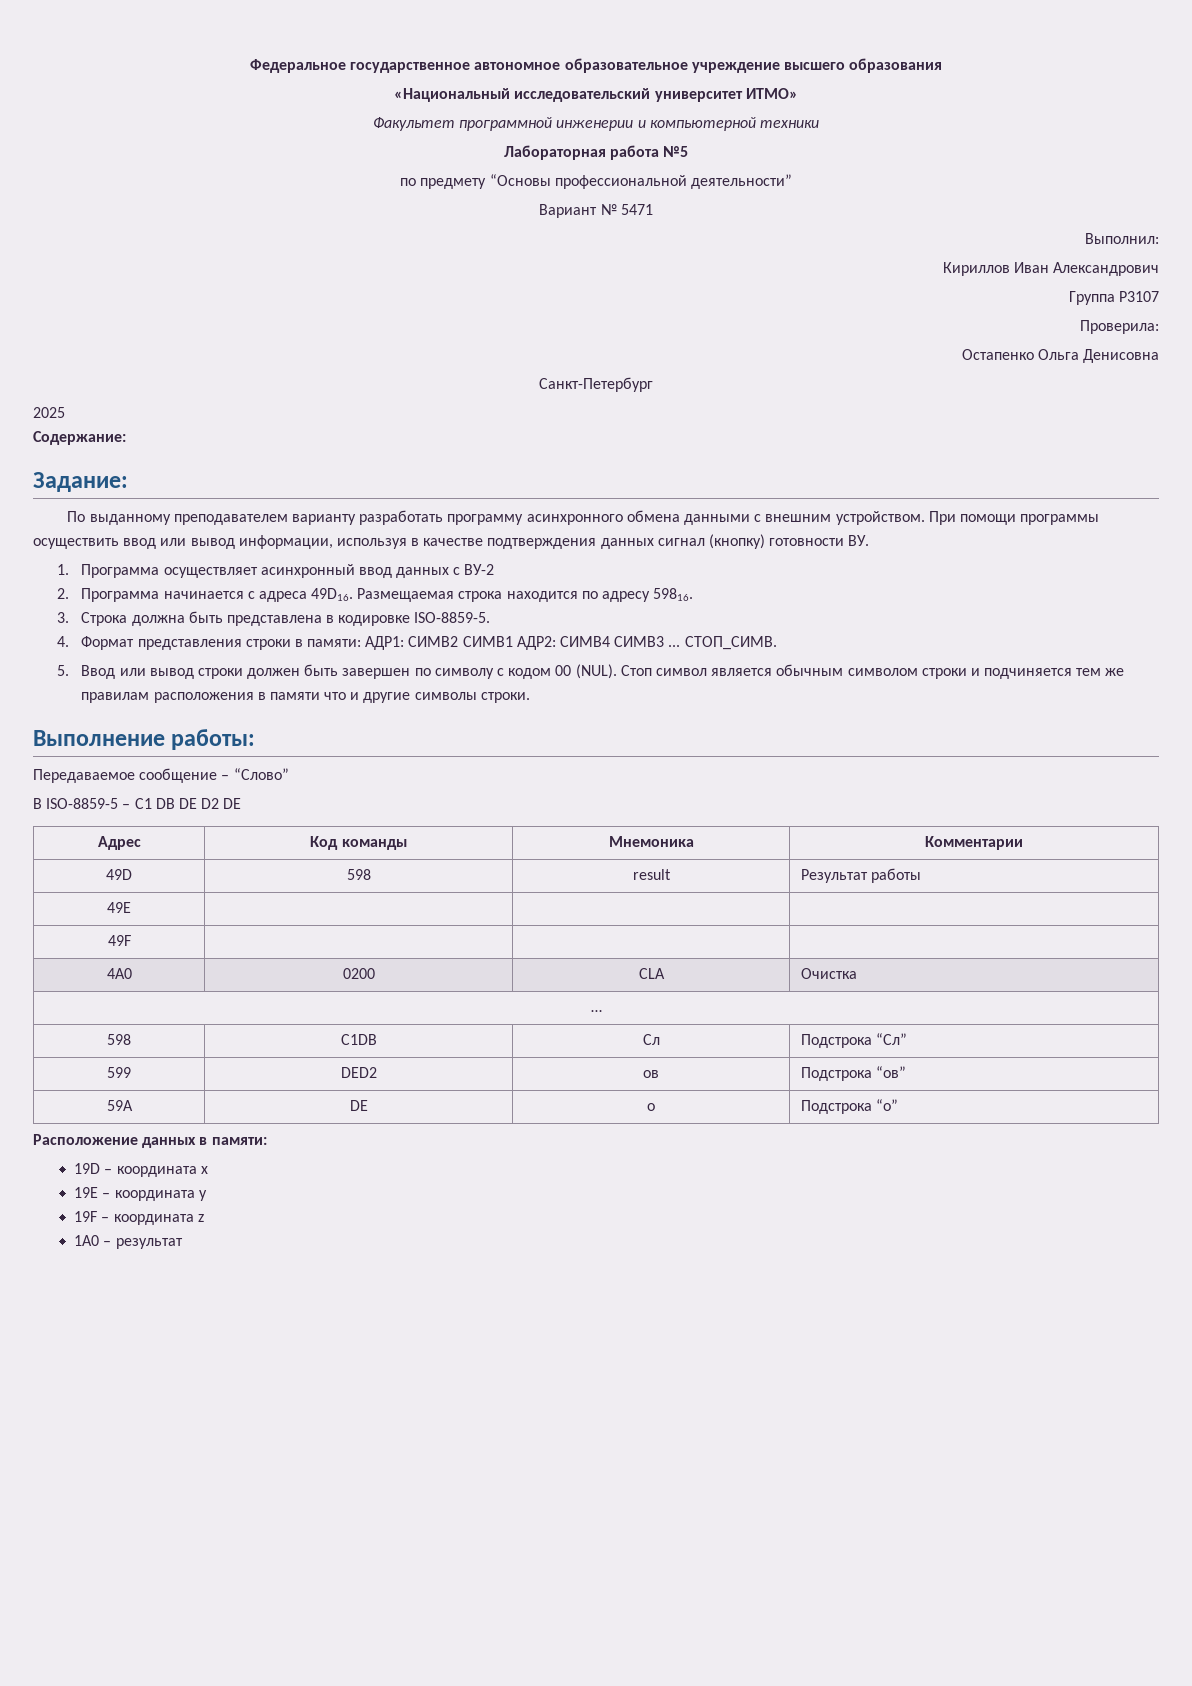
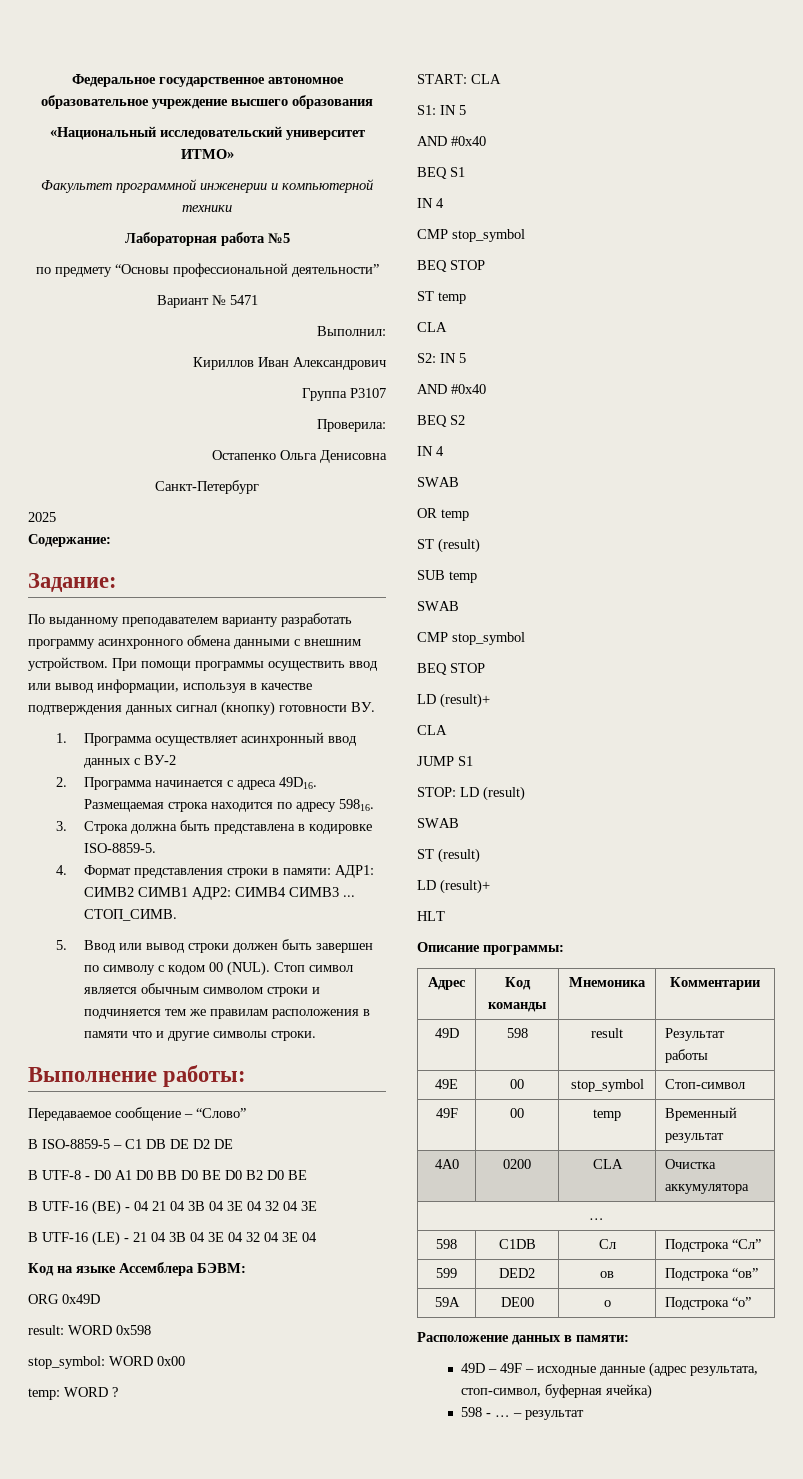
(242, 803) none -> [28,1170,307,1180] [28,1200,317,1215] [28,1231,317,1246] [28,1262,246,1276] [28,1294,100,1304] [28,1325,151,1335] [28,1356,185,1369] [28,1387,118,1400] [417,74,501,84] [417,105,466,115] [417,136,486,146] [417,167,465,179] [417,198,444,208] [417,229,525,242] [417,260,485,272] [417,291,466,304] [417,322,447,332] [417,353,466,363] [417,384,486,394] [417,415,465,427] [417,446,444,456] [417,477,459,487] [417,508,469,521] [417,538,480,553] [417,570,477,583] [417,601,459,611] [417,632,525,645] [417,663,485,675] [417,693,490,708] [417,725,447,735] [417,756,473,766] [417,786,525,801] [417,818,459,828] [417,848,480,863] [417,879,490,894] [417,911,445,921] [417,942,564,955] // В UTF-8 - D0 A1 D0 BB D0 BE D0 B2 D0 BE // В UTF-16 (BE) - 04 21 04 3B 04 3E 04 32 04 3E // В UTF-16 (LE) - 21 04 3B 04 3E 04 32 04 3E 04 // Код на языке Ассемблера БЭВМ: // ORG 0x49D // result: WORD 0x598 // stop_symbol: WORD 0x00 // temp: WORD ? // START: CLA // S1: IN 5 // AND #0x40 // BEQ S1 // IN 4 // CMP stop_symbol // BEQ STOP // ST temp // CLA // S2: IN 5 // AND #0x40 // BEQ S2 // IN 4 // SWAB // OR temp // ST (result) // SUB temp // SWAB // CMP stop_symbol // BEQ STOP // LD (result)+ // CLA // JUMP S1 // STOP: LD (result) // SWAB // ST (result) // LD (result)+ // HLT // Описание программы:
[107,935,131,946] | | // 49F | | | -> [510,1079,524,1089] [570,1079,644,1092] [665,1079,746,1089] [435,1108,458,1118] [510,1108,524,1118] [593,1109,621,1121] [665,1107,738,1121] [665,1133,725,1143] 00 | stop_symbol | Стоп-символ // 49F | 00 | temp | Временный результат
(858, 973) none -> [665,1184,750,1194] аккумулятора
[349,1100,368,1111] DE -> [500,1297,534,1307] DE00
[74,1163,208,1177] [74,1187,207,1201] [74,1211,204,1225] [74,1235,100,1246] 19D – координата x // 19E – координата y // 19F – координата z // 1A0 -> [461,1362,759,1377] [461,1384,653,1399] [461,1407,511,1417] 49D – 49F – исходные данные (адрес результата, стоп-символ, буферная ячейка) // 598 - …

